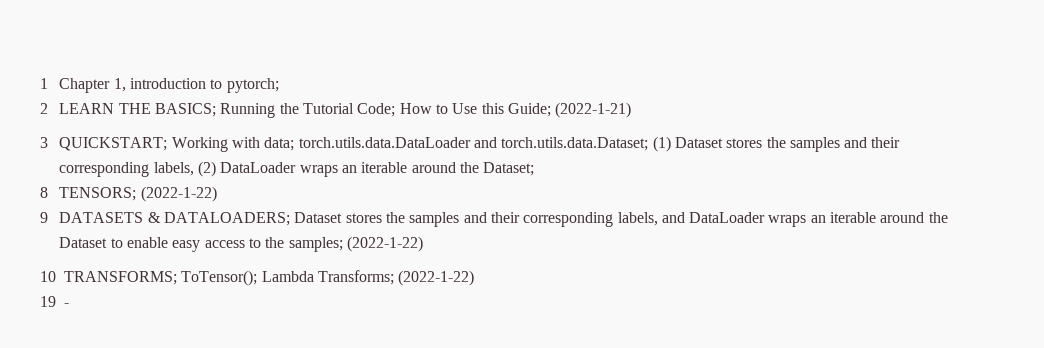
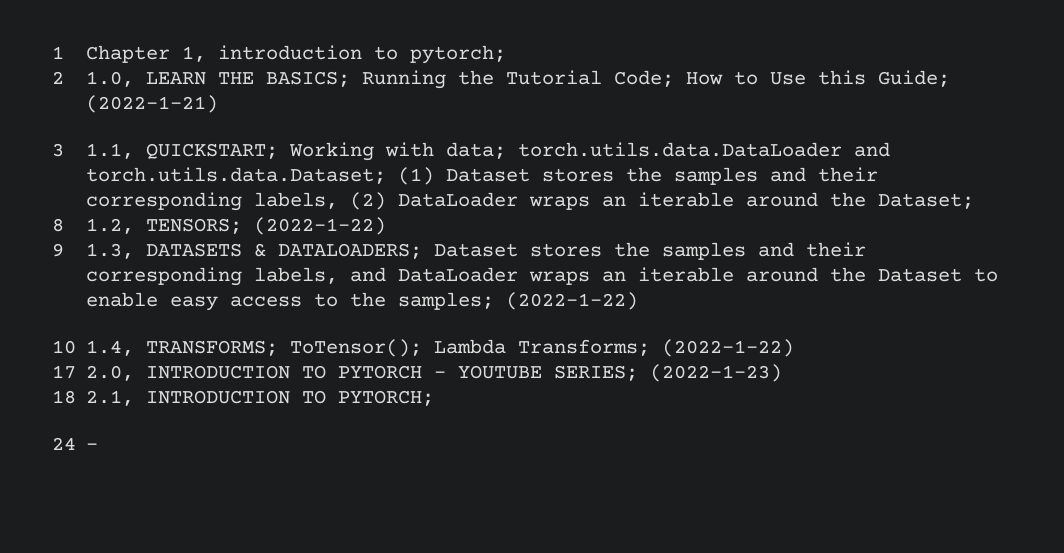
(48, 108) none -> [85,71,134,87] 1.0,
(48, 142) none -> [85,143,134,159] 1.1,
(48, 192) none -> [85,218,134,234] 1.2,
(48, 217) none -> [85,243,134,259] 1.3,
(56, 276) none -> [86,340,135,356] 1.4,
[40,296,56,307] 19 -> [52,364,783,382] [52,390,435,406] [52,437,76,450] 17 2.0, INTRODUCTION TO PYTORCH - YOUTUBE SERIES; (2022-1-23) // 18 2.1, INTRODUCTION TO PYTORCH; // 24

